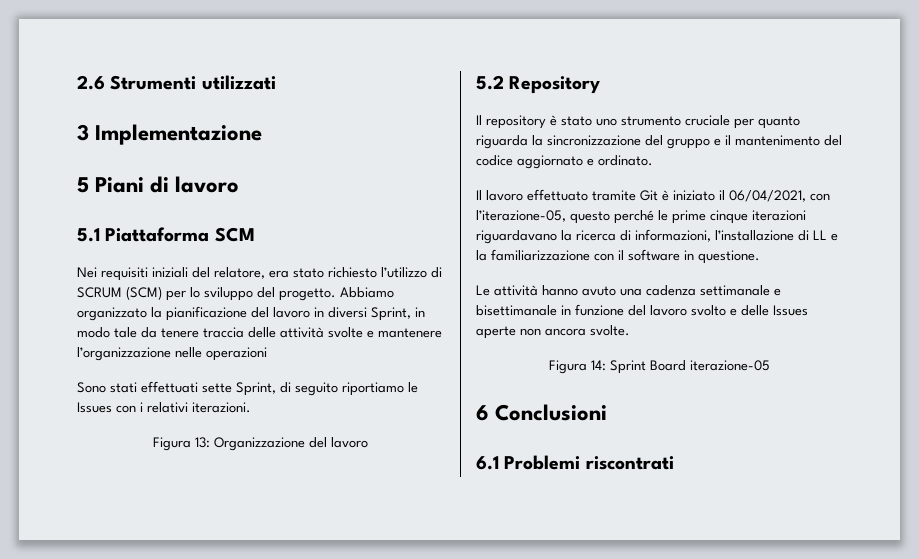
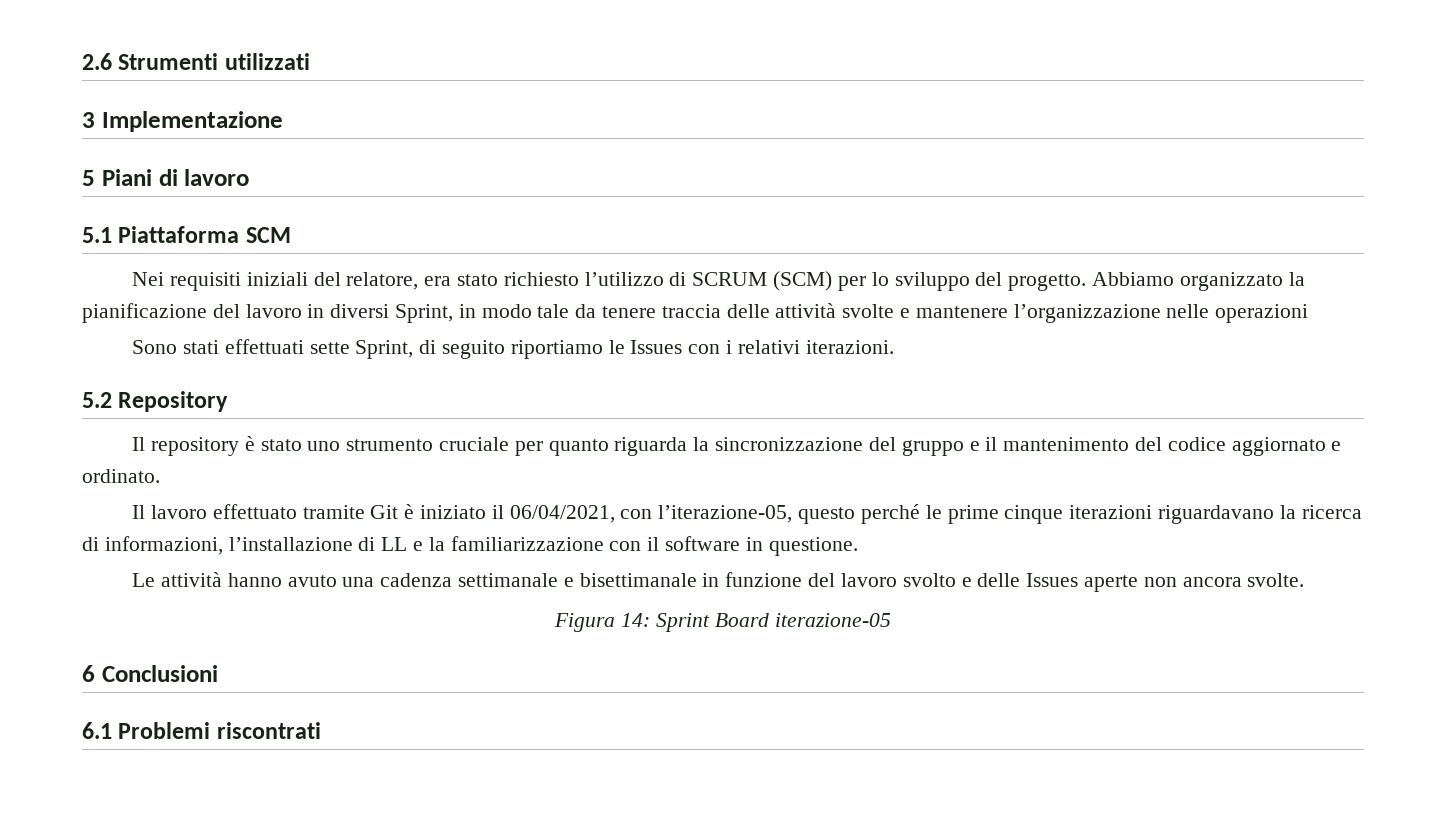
[152,437,368,451] // Figura 13: Organizzazione del lavoro -> (894, 347) none

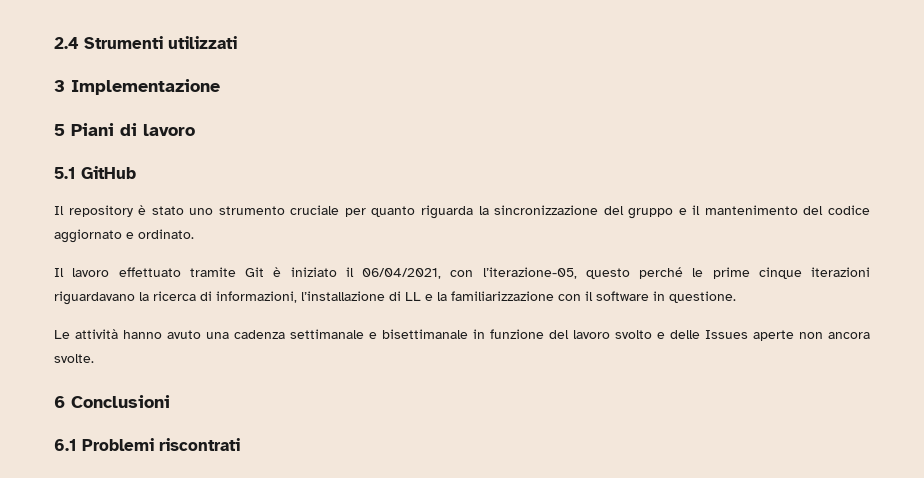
[82,53,112,70] 2.6 -> [54,37,79,49] 2.4
[118,226,291,243] [132,271,1305,291] [82,303,1309,323] [132,339,894,359] [82,391,229,412] Piattaforma SCM // Nei requisiti iniziali del relatore, era stato richiesto l’utilizzo di SCRUM (SCM) per lo sviluppo del progetto. Abbiamo organizzato la pianificazione del lavoro in diversi Sprint, in modo tale da tenere traccia delle attività svolte e mantenere l’organizzazione nelle operazioni // Sono stati effettuati sette Sprint, di seguito riportiamo le Issues con i relativi iterazioni. // 5.2 Repository -> [81,166,136,179] GitHub
[554,613,891,632] // Figura 14: Sprint Board iterazione-05 -> (94, 358) none

